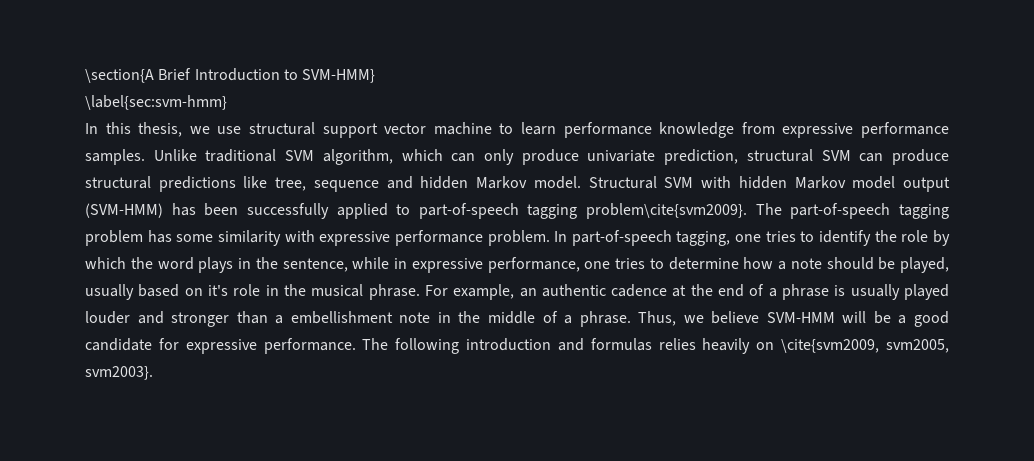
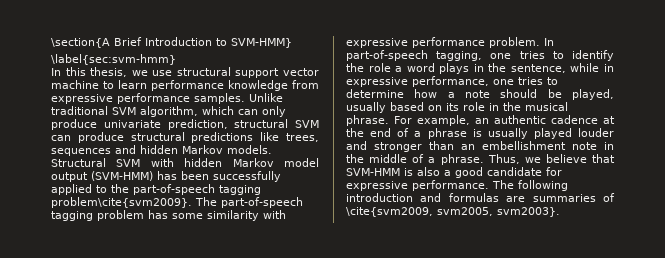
[275,177,379,192] tree, sequence -> [286,133,319,142] [51,148,111,156] trees, sequences
[533,176,581,189] model. -> [227,145,272,154] models.
(411, 209) none -> [111,184,129,193] the
[932,230,950,246] [85,257,153,269] by which the -> [395,66,403,72] a
[207,285,228,296] it's -> [446,103,459,111] its
[275,315,284,324] a -> [461,144,475,150] an
[766,311,891,324] SVM-HMM will be -> [592,154,615,163] [346,167,440,176] that SVM-HMM is also
[658,338,775,354] relies heavily on -> [506,193,615,202] are summaries of

